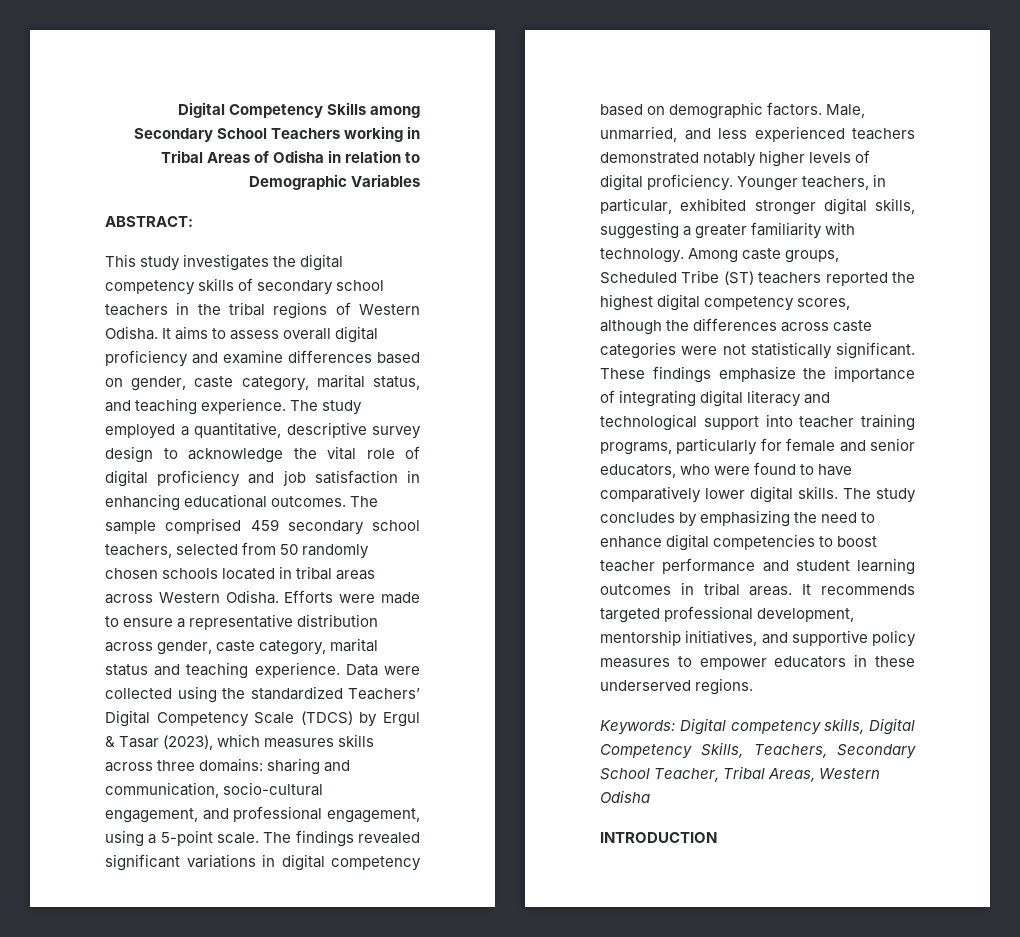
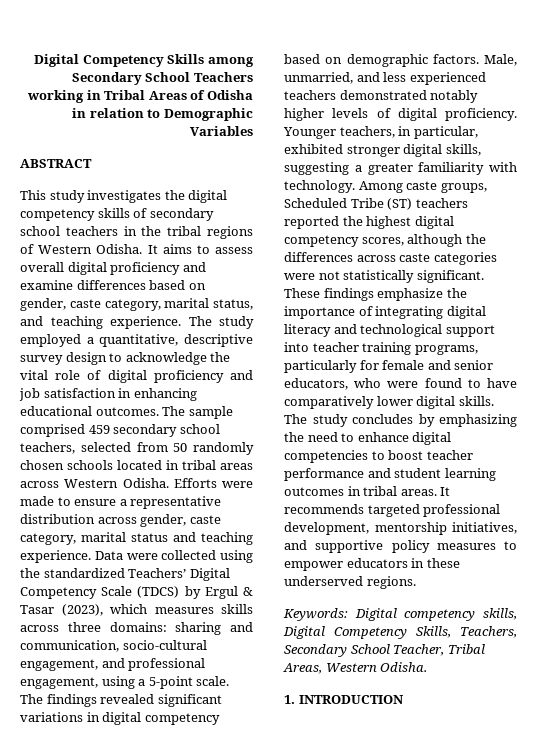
[105,216,193,227] ABSTRACT: -> [20,159,92,168] ABSTRACT
[600,790,650,803] Odisha // -> [380,662,428,672] [284,695,295,704] Odisha. // 1.

